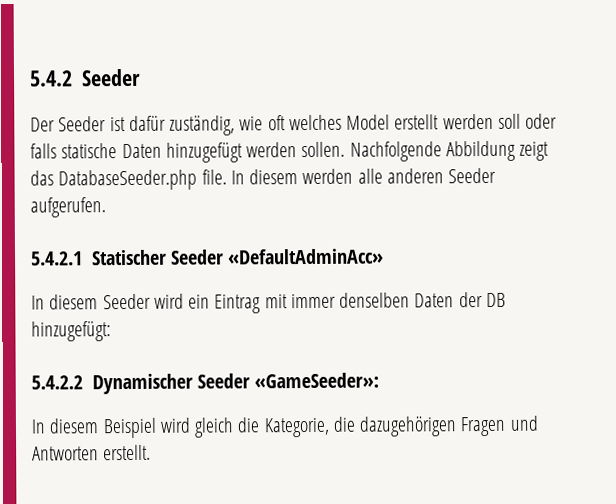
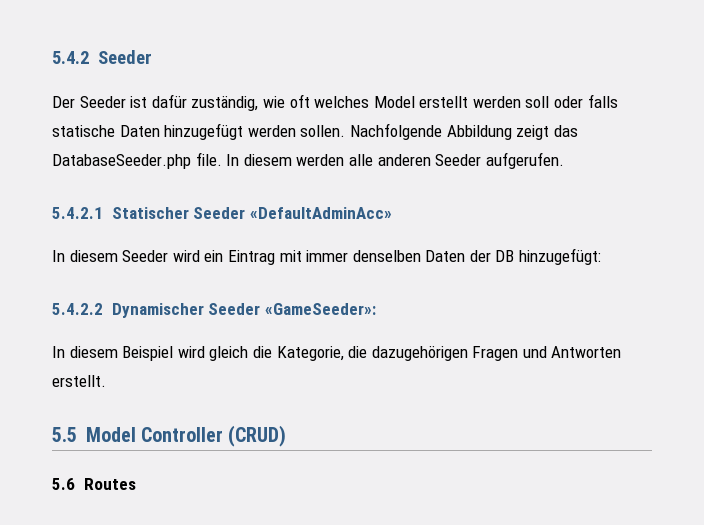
(152, 452) none -> [52,425,287,447] [52,478,136,490] // 5.5 Model Controller (CRUD) // 5.6 Routes

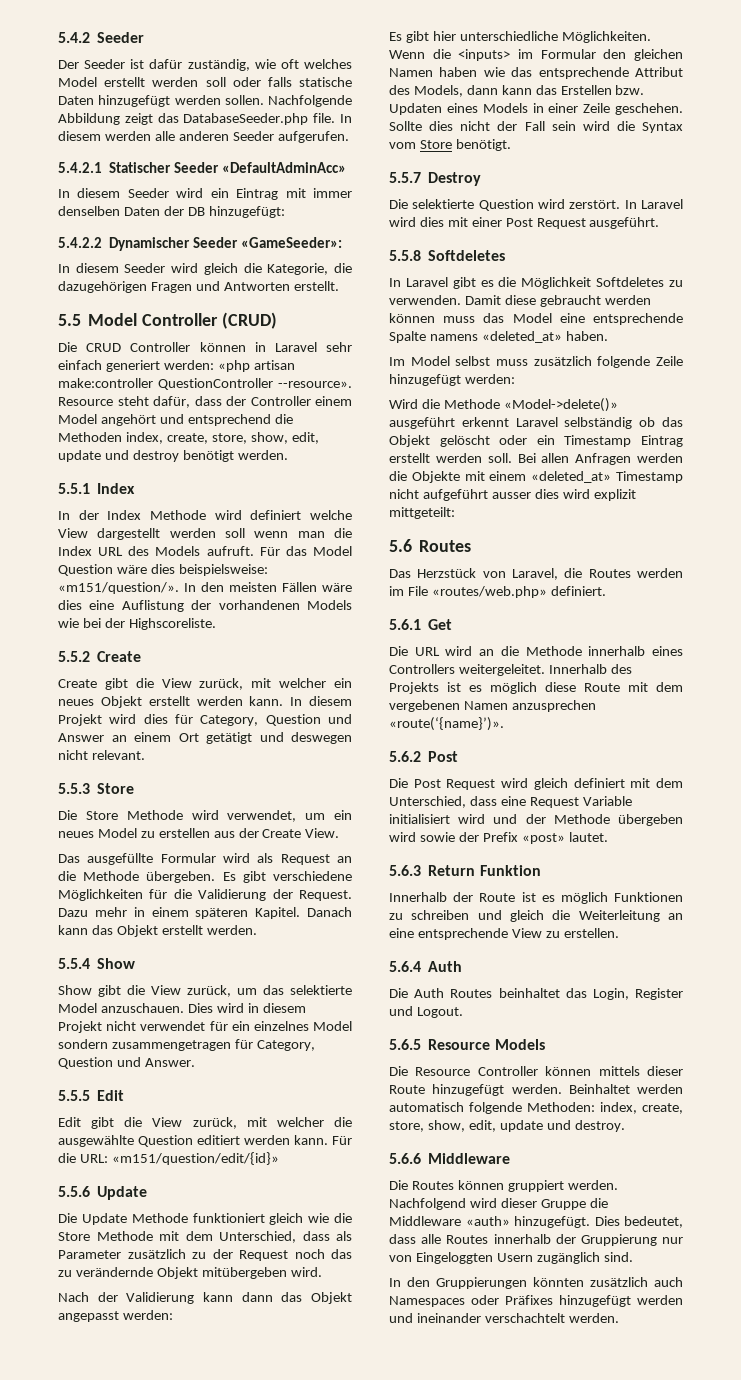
[122,346,174,361] Beispiel -> [124,263,166,273] Seeder
[52,478,136,490] 5.6 Routes -> [58,342,352,352] [58,360,295,372] [58,378,352,390] [58,396,352,408] [58,414,293,426] [58,432,319,444] [58,450,288,462] [58,483,136,494] [58,510,352,520] [58,528,352,540] [58,546,352,556] [58,564,268,576] [58,582,352,594] [58,600,352,612] [58,618,216,630] [58,651,142,662] [58,678,352,690] [58,696,352,708] [58,714,352,726] [58,732,352,744] [58,750,145,760] [58,783,135,794] [58,810,352,822] [58,828,340,838] [58,853,352,865] [58,871,352,883] [58,889,352,901] [58,907,352,919] [58,925,257,937] [58,958,136,969] [58,985,352,997] [58,1003,306,1013] [58,1021,352,1033] [58,1039,315,1051] [58,1057,195,1069] [58,1090,125,1101] [58,1117,352,1129] [58,1135,352,1147] [58,1152,279,1165] [58,1186,148,1200] [58,1213,352,1225] [58,1231,352,1243] [58,1249,352,1261] [58,1267,322,1279] [58,1292,352,1304] [58,1310,173,1322] [389,31,651,43] [389,49,683,61] [389,67,683,79] [389,85,645,97] [389,103,683,115] [389,121,683,133] [389,139,511,151] [389,172,482,186] [389,199,683,211] [389,217,660,229] [389,250,506,261] [389,277,683,289] [389,295,651,307] [389,313,683,325] [389,331,608,343] [389,356,683,368] [389,374,515,386] [389,398,618,412] [389,417,683,429] [389,435,683,447] [389,453,683,465] [389,471,683,483] [389,489,636,501] [389,507,455,519] [389,539,472,552] [389,568,683,580] [389,586,606,598] [389,619,453,630] [389,646,683,656] [389,664,632,676] [389,682,683,694] [389,700,596,712] [389,717,504,731] [389,751,459,762] [389,778,683,790] [389,796,632,808] [389,814,683,826] [389,832,608,844] [389,865,541,876] [389,892,683,904] [389,910,683,922] [389,928,619,940] [389,961,463,972] [389,988,683,1000] [389,1006,463,1018] [389,1039,545,1050] [389,1066,683,1076] [389,1084,683,1096] [389,1102,683,1114] [389,1120,625,1132] [389,1153,511,1164] [389,1180,618,1192] [389,1198,608,1210] [389,1216,683,1228] [389,1234,683,1246] [389,1252,633,1264] [389,1277,683,1289] [389,1295,683,1307] [389,1313,619,1323] Die CRUD Controller können in Laravel sehr einfach generiert werden: «php artisan make:controller QuestionController --resource». Resource steht dafür, dass der Controller einem Model angehört und entsprechend die Methoden index, create, store, show, edit, update und destroy benötigt werden. // 5.5.1 Index // In der Index Methode wird definiert welche View dargestellt werden soll wenn man die Index URL des Models aufruft. Für das Model Question wäre dies beispielsweise: «m151/question/». In den meisten Fällen wäre dies eine Auflistung der vorhandenen Models wie bei der Highscoreliste. // 5.5.2 Create // Create gibt die View zurück, mit welcher ein neues Objekt erstellt werden kann. In diesem Projekt wird dies für Category, Question und Answer an einem Ort getätigt und deswegen nicht relevant. // 5.5.3 Store // Die Store Methode wird verwendet, um ein neues Model zu erstellen aus der Create View. // Das ausgefüllte Formular wird als Request an die Methode übergeben. Es gibt verschiedene Möglichkeiten für die Validierung der Request. Dazu mehr in einem späteren Kapitel. Danach kann das Objekt erstellt werden. // 5.5.4 Show // Show gibt die View zurück, um das selektierte Model anzuschauen. Dies wird in diesem Projekt nicht verwendet für ein einzelnes Model sondern zusammengetragen für Category, Question und Answer. // 5.5.5 Edit // Edit gibt die View zurück, mit welcher die ausgewählte Question editiert werden kann. Für die URL: «m151/question/edit/{id}» // 5.5.6 Update // Die Update Methode funktioniert gleich wie die Store Methode mit dem Unterschied, dass als Parameter zusätzlich zu der Request noch das zu verändernde Objekt mitübergeben wird. // Nach der Validierung kann dann das Objekt angepasst werden: // Es gibt hier unterschiedliche Möglichkeiten. Wenn die <inputs> im Formular den gleichen Namen haben wie das entsprechende Attribut des Models, dann kann das Erstellen bzw. Updaten eines Models in einer Zeile geschehen. Sollte dies nicht der Fall sein wird die Syntax vom Store benötigt. // 5.5.7 Destroy // Die selektierte Question wird zerstört. In Laravel wird dies mit einer Post Request ausgeführt. // 5.5.8 Softdeletes // In Laravel gibt es die Möglichkeit Softdeletes zu verwenden. Damit diese gebraucht werden können muss das Model eine entsprechende Spalte namens «deleted_at» haben. // Im Model selbst muss zusätzlich folgende Zeile hinzugefügt werden: // Wird die Methode «Model->delete()» ausgeführt erkennt Laravel selbständig ob das Objekt gelöscht oder ein Timestamp Eintrag erstellt werden soll. Bei allen Anfragen werden die Objekte mit einem «deleted_at» Timestamp nicht aufgeführt ausser dies wird explizit mittgeteilt: // 5.6 Routes // Das Herzstück von Laravel, die Routes werden im File «routes/web.php» definiert. // 5.6.1 Get // Die URL wird an die Methode innerhalb eines Controllers weitergeleitet. Innerhalb des Projekts ist es möglich diese Route mit dem vergebenen Namen anzusprechen «route(‘{name}’)». // 5.6.2 Post // Die Post Request wird gleich definiert mit dem Unterschied, dass eine Request Variable initialisiert wird und der Methode übergeben wird sowie der Prefix «post» lautet. // 5.6.3 Return Funktion // Innerhalb der Route ist es möglich Funktionen zu schreiben und gleich die Weiterleitung an eine entsprechende View zu erstellen. // 5.6.4 Auth // Die Auth Routes beinhaltet das Login, Register und Logout. // 5.6.5 Resource Models // Die Resource Controller können mittels dieser Route hinzugefügt werden. Beinhaltet werden automatisch folgende Methoden: index, create, store, show, edit, update und destroy. // 5.6.6 Middleware // Die Routes können gruppiert werden. Nachfolgend wird dieser Gruppe die Middleware «auth» hinzugefügt. Dies bedeutet, dass alle Routes innerhalb der Gruppierung nur von Eingeloggten Usern zugänglich sind. // In den Gruppierungen könnten zusätzlich auch Namespaces oder Präfixes hinzugefügt werden und ineinander verschachtelt werden.

